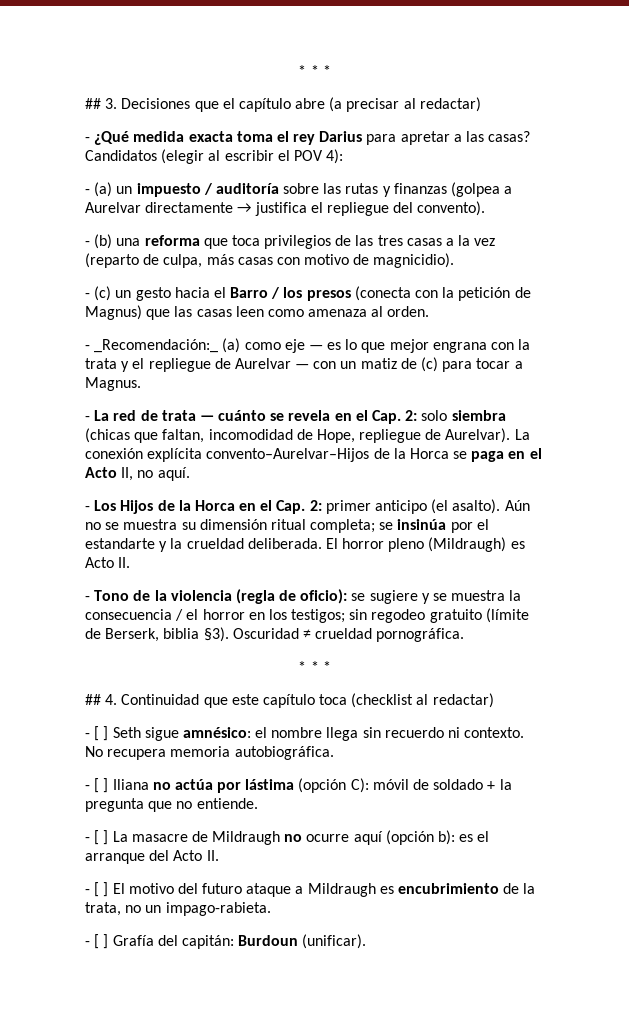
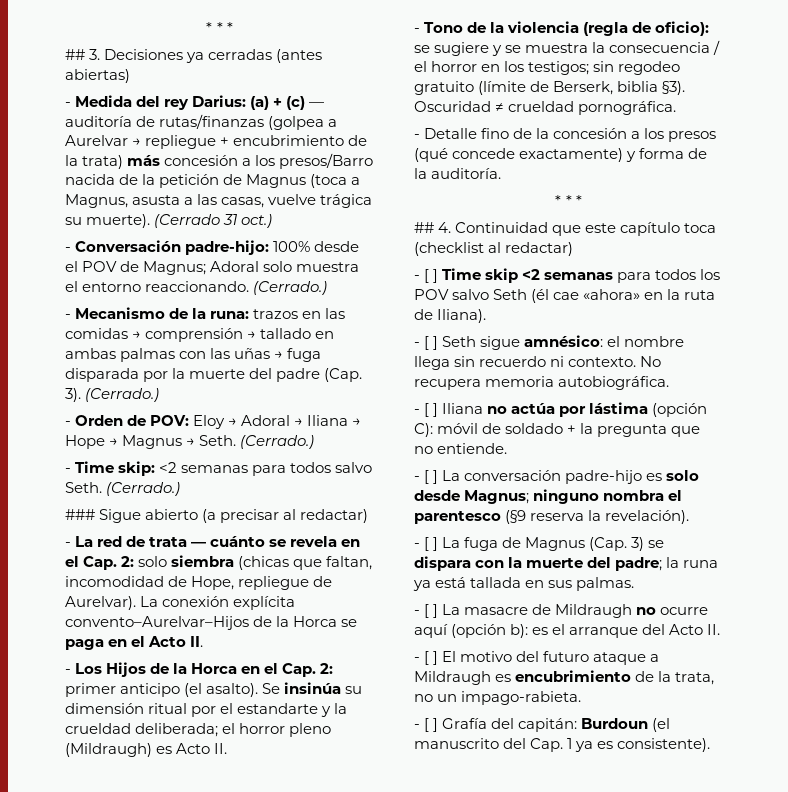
[194,97,481,112] [85,131,531,145] [85,149,344,164] [85,182,513,197] [85,201,486,216] [85,234,496,249] [85,253,455,268] [85,286,531,301] [85,305,430,320] [85,338,531,353] [85,357,523,372] [85,377,141,391] que el capítulo abre (a precisar al redactar) // - ¿Qué medida exacta toma el rey Darius para apretar a las casas? Candidatos (elegir al escribir el POV 4): // - (a) un impuesto / auditoría sobre las rutas y finanzas (golpea a Aurelvar directamente → justifica el repliegue del convento). // - (b) una reforma que toca privilegios de las tres casas a la vez (reparto de culpa, más casas con motivo de magnicidio). // - (c) un gesto hacia el Barro / los presos (conecta con la petición de Magnus) que las casas leen como amenaza al orden. // - _Recomendación:_ (a) como eje — es lo que mejor engrana con la trata y el repliegue de Aurelvar — con un matiz de (c) para tocar a Magnus. -> [186,49,323,63] [65,69,130,83] [65,95,325,110] [65,114,338,130] [65,135,368,149] [65,153,374,169] [65,174,361,188] [65,194,373,208] [65,214,273,228] [65,240,360,255] [65,261,360,275] [65,281,328,295] [65,307,346,319] [65,328,335,342] [65,348,322,362] [65,368,363,382] [65,388,160,402] [65,415,362,429] [65,435,315,449] [65,461,373,476] [65,482,181,496] [65,509,369,523] ya cerradas (antes abiertas) // - Medida del rey Darius: (a) + (c) — auditoría de rutas/finanzas (golpea a Aurelvar → repliegue + encubrimiento de la trata) más concesión a los presos/Barro nacida de la petición de Magnus (toca a Magnus, asusta a las casas, vuelve trágica su muerte). (Cerrado 31 oct.) // - Conversación padre-hijo: 100% desde el POV de Magnus; Adoral solo muestra el entorno reaccionando. (Cerrado.) // - Mecanismo de la runa: trazos en las comidas → comprensión → tallado en ambas palmas con las uñas → fuga disparada por la muerte del padre (Cap. 3). (Cerrado.) // - Orden de POV: Eloy → Adoral → Iliana → Hope → Magnus → Seth. (Cerrado.) // - Time skip: <2 semanas para todos salvo Seth. (Cerrado.) // ### Sigue abierto (a precisar al redactar)
[121,467,190,481] II, no aquí. -> [190,636,204,647] II.
[504,500,530,511] [85,519,447,533] Aún no se muestra su dimensión ritual completa; se insinúa -> [262,682,363,694] [65,703,188,714] Se insinúa su dimensión ritual
[247,538,338,549] deliberada. El -> [135,723,236,737] deliberada; el
(465, 635) none -> [414,128,717,142] [414,148,708,162] [414,168,502,179] // - Detalle fino de la concesión a los presos (qué concede exactamente) y forma de la auditoría.
(494, 700) none -> [414,268,721,283] [414,289,716,303] [414,309,487,323] // - [ ] Time skip <2 semanas para todos los POV salvo Seth (él cae «ahora» en la ruta de Iliana).
(258, 803) none -> [414,470,700,484] [414,489,683,504] [414,510,690,524] [414,537,665,551] [414,556,719,571] [413,577,635,591] // - [ ] La conversación padre-hijo es solo desde Magnus; ninguno nombra el parentesco (§9 reserva la revelación). // - [ ] La fuga de Magnus (Cap. 3) se dispara con la muerte del padre; la runa ya está tallada en sus palmas.
[302,934,367,949] (unificar). -> [652,718,671,732] [414,738,711,752] (el manuscrito del Cap. 1 ya es consistente).

